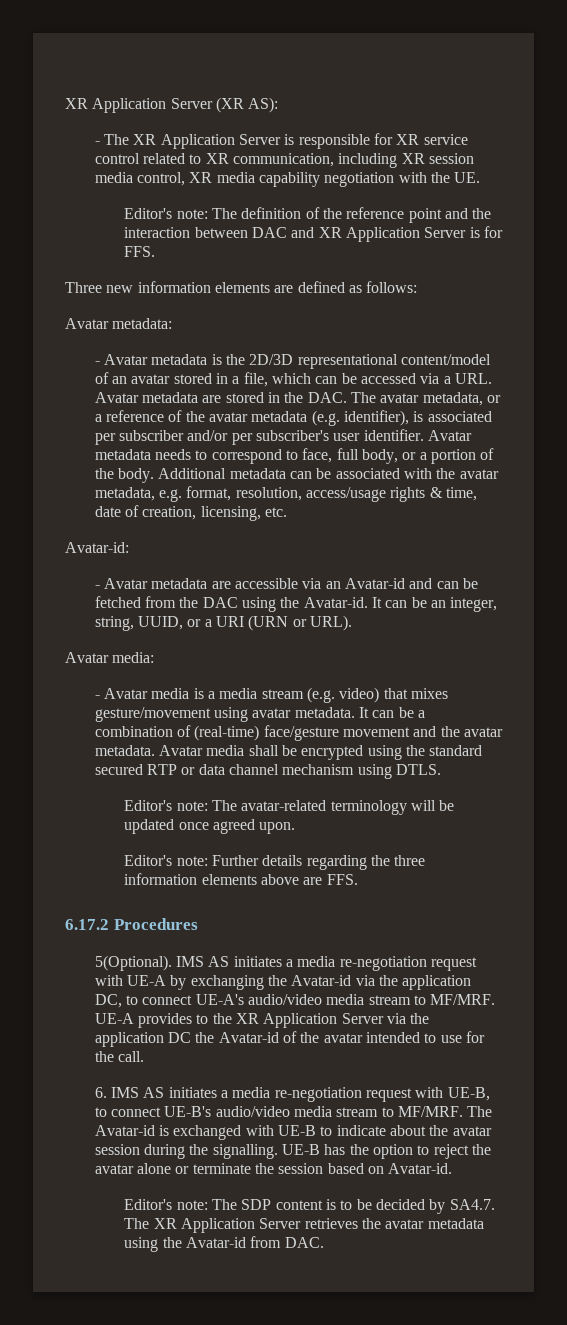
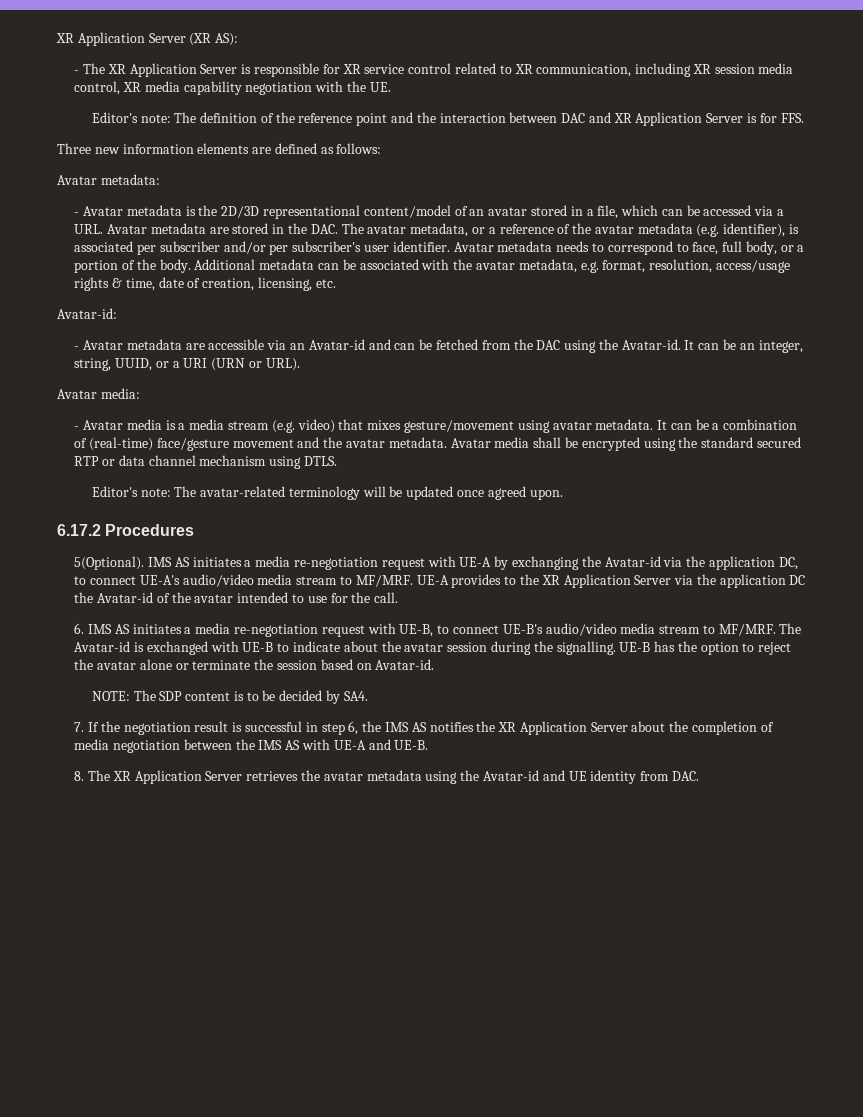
[124,855,426,870] [124,873,358,885] // Editor's note: Further details regarding the three information elements above are FFS. -> (563, 494) none
[124,1199,208,1210] Editor's note: -> [91,691,130,701] NOTE:
[449,1199,495,1210] SA4.7. -> [343,691,368,701] [74,721,774,735] [74,739,429,753] [74,771,85,781] SA4. // 7. If the negotiation result is successful in step 6, the IMS AS notifies the XR Application Server about the completion of media negotiation between the IMS AS with UE-A and UE-B. // 8.
(247, 1242) none -> [542,770,637,784] and UE identity

